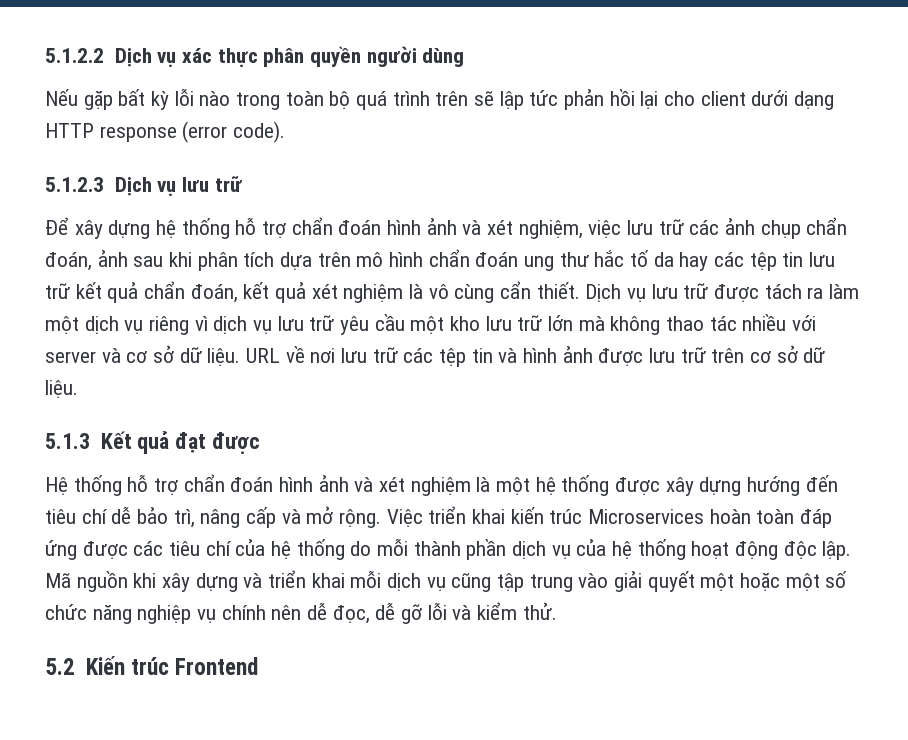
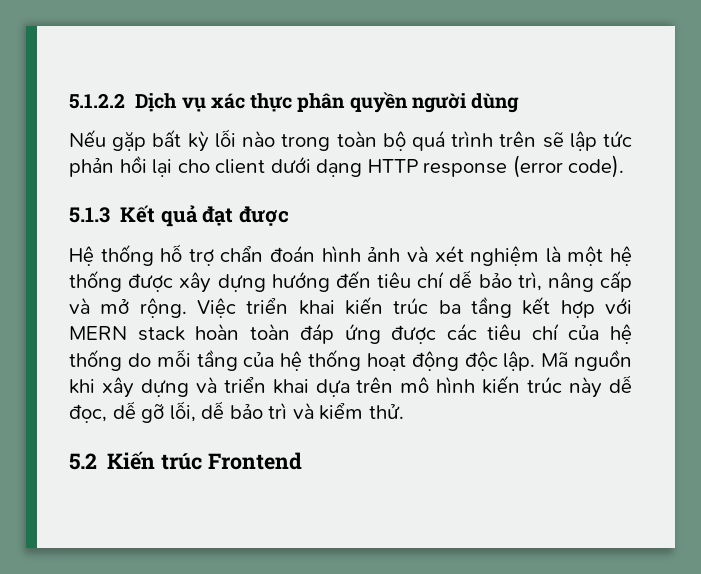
[45,176,242,196] [45,217,848,239] [45,249,836,271] [45,281,860,303] [45,314,817,335] [45,345,826,367] [45,380,78,398] // 5.1.2.3 Dịch vụ lưu trữ // Để xây dựng hệ thống hỗ trợ chẩn đoán hình ảnh và xét nghiệm, việc lưu trữ các ảnh chụp chẩn đoán, ảnh sau khi phân tích dựa trên mô hình chẩn đoán ung thư hắc tố da hay các tệp tin lưu trữ kết quả chẩn đoán, kết quả xét nghiệm là vô cùng cẩn thiết. Dịch vụ lưu trữ được tách ra làm một dịch vụ riêng vì dịch vụ lưu trữ yêu cầu một kho lưu trữ lớn mà không thao tác nhiều với server và cơ sở dữ liệu. URL về nơi lưu trữ các tệp tin và hình ảnh được lưu trữ trên cơ sở dữ liệu. -> (625, 166) none
[588,509,705,524] Microservices -> [438,296,632,318] [69,326,185,341] ba tầng kết hợp với MERN stack
[413,539,571,560] thành phần dịch vụ -> [196,349,238,371] tầng
[350,570,848,592] [45,602,447,624] mỗi dịch vụ cũng tập trung vào giải quyết một hoặc một số chức năng nghiệp vụ chính nên dễ đọc, dễ gỡ lỗi -> [315,375,632,398] [69,401,288,423] dựa trên mô hình kiến trúc này dễ đọc, dễ gỡ lỗi, dễ bảo trì

